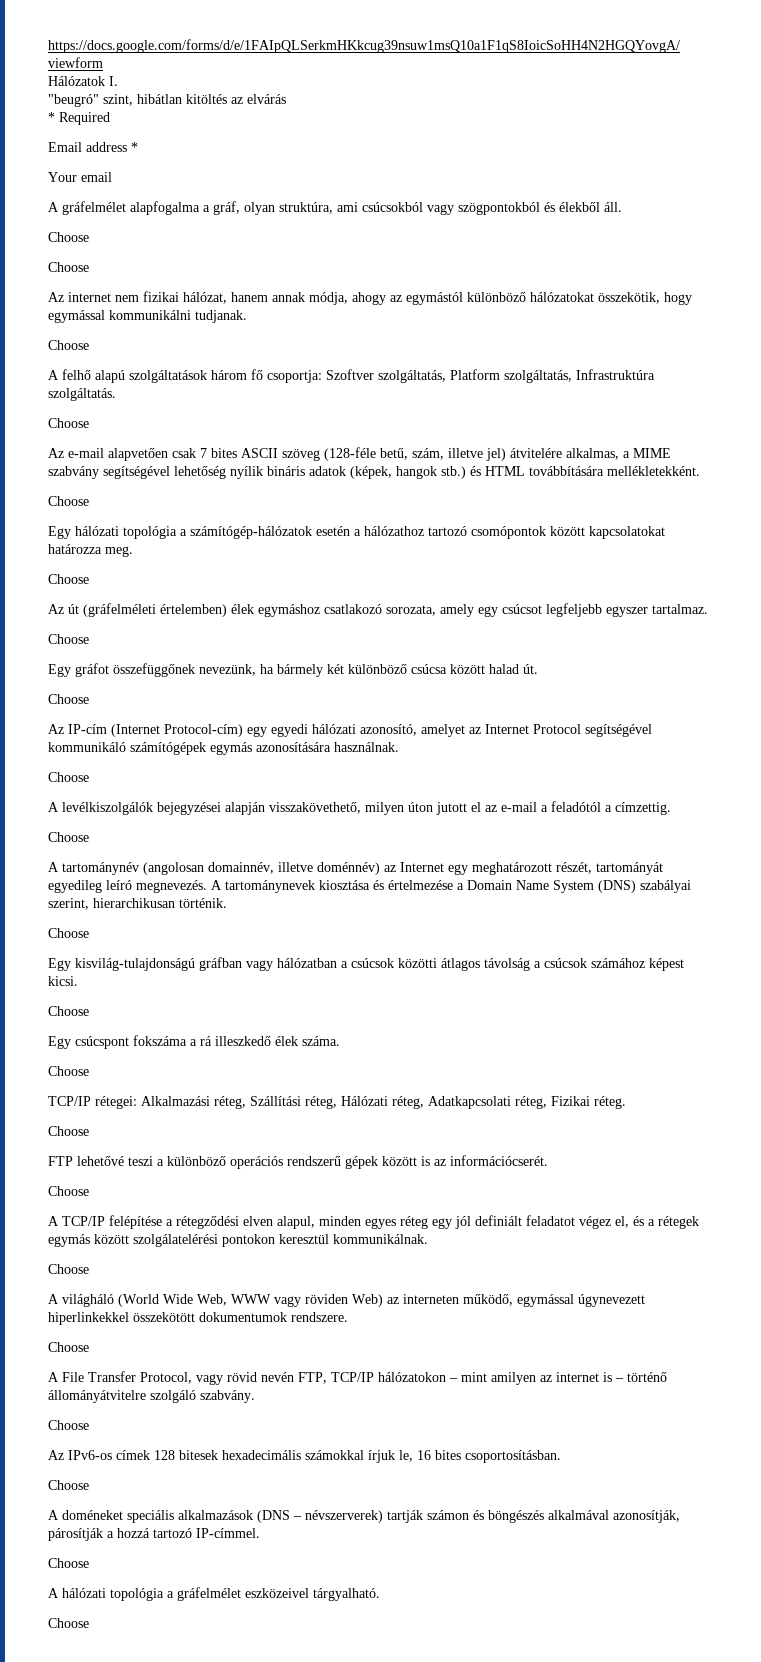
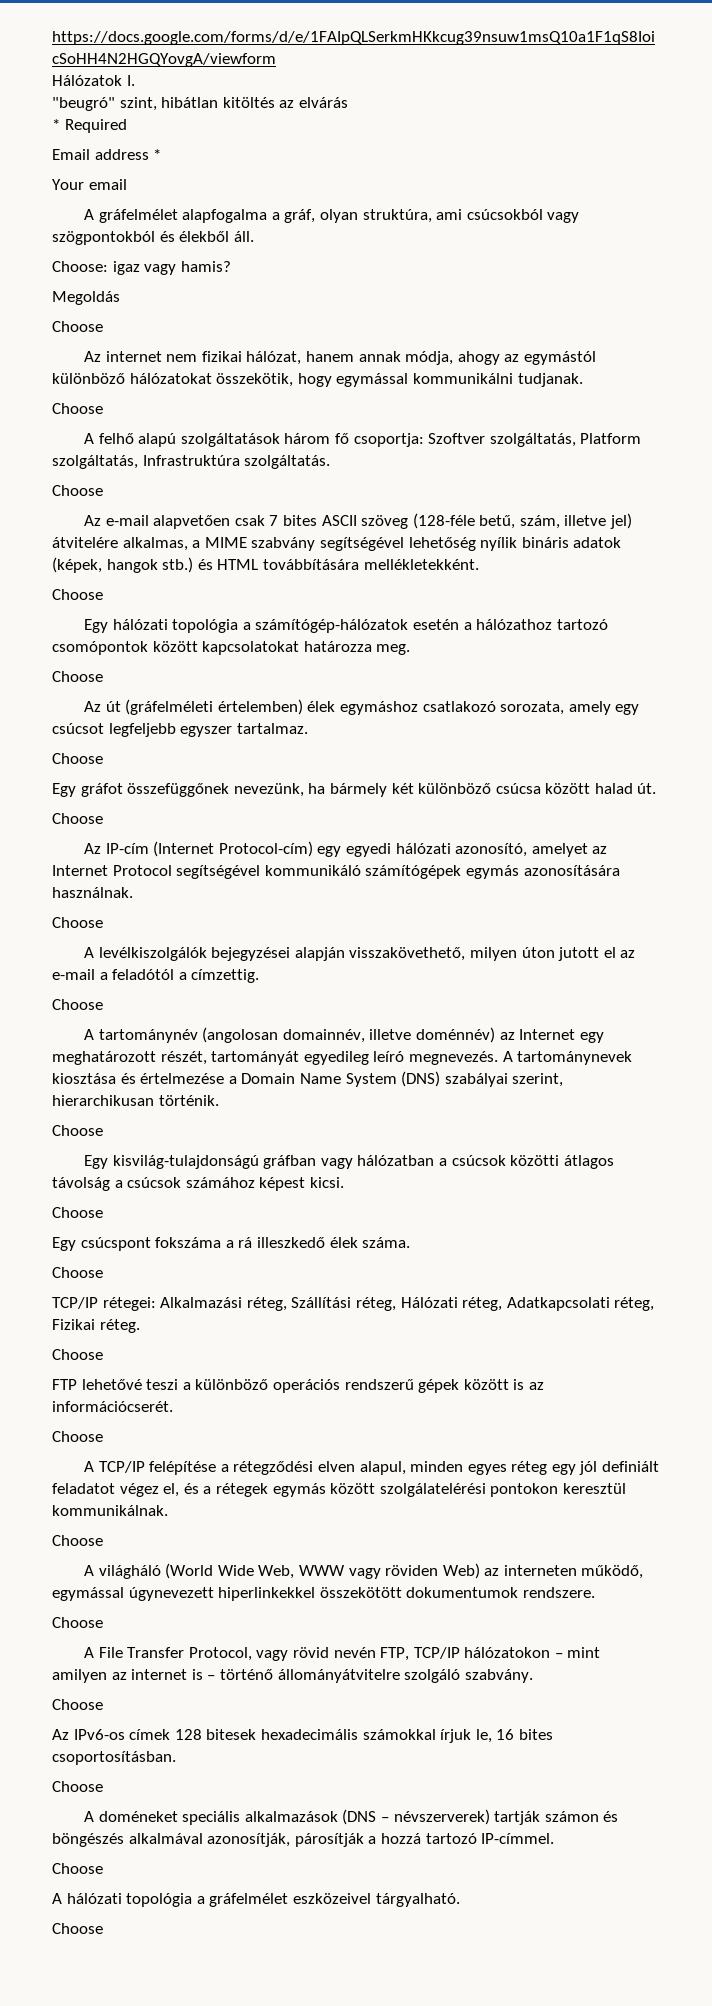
[48,232,89,242] Choose -> [52,261,231,275] [52,291,120,305] Choose: igaz vagy hamis? // Megoldás

